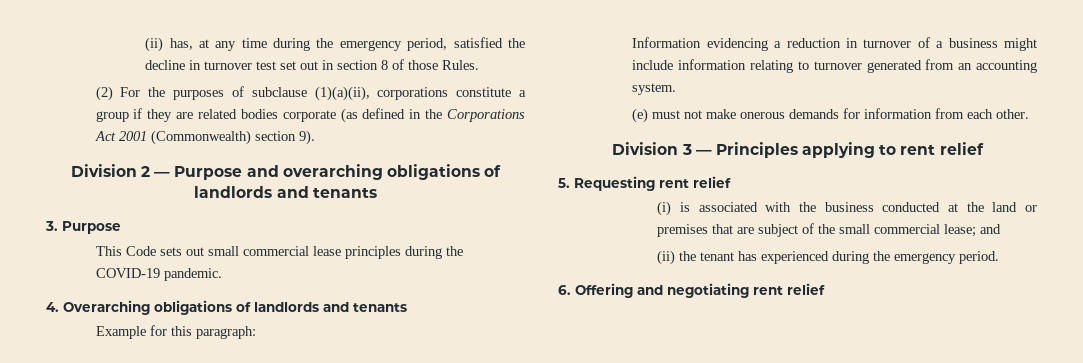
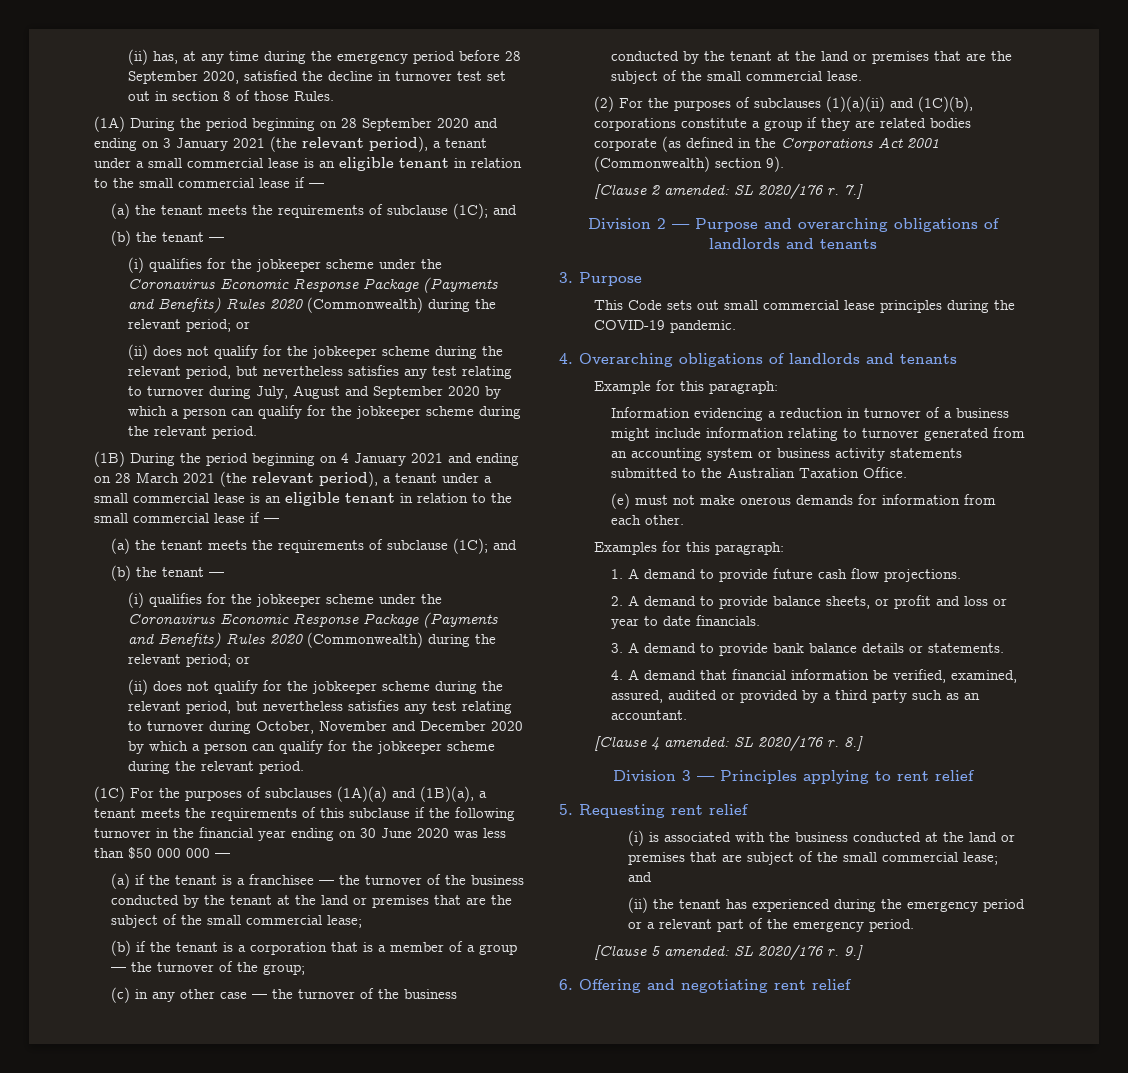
[407,38,448,51] period, -> [413,50,522,64] [128,71,240,84] period before 28 September 2020,
(480, 65) none -> [93,116,498,132] [93,136,487,152] [93,157,522,171] [93,177,324,188] [110,203,517,219] [110,230,224,246] [128,257,443,273] [128,277,499,293] [128,297,497,313] [128,319,251,332] [128,344,504,360] [128,365,513,379] [128,385,502,399] [128,405,522,419] [128,426,258,439] [93,451,519,467] [93,471,492,487] [93,492,512,506] [93,512,279,523] [110,538,517,554] [110,565,224,581] [128,592,443,608] [128,612,499,628] [128,632,497,648] [128,654,251,667] [128,679,504,695] [128,700,513,714] [128,721,524,734] [128,740,496,754] [128,761,305,774] [93,786,487,802] [93,807,515,821] [93,827,506,841] [93,847,230,859] [110,873,524,889] [110,895,512,908] [110,914,362,928] [110,940,517,956] [110,961,305,975] [110,987,457,1003] [610,51,1012,64] [610,70,862,84] // (1A) During the period beginning on 28 September 2020 and ending on 3 January 2021 (the relevant period), a tenant under a small commercial lease is an eligible tenant in relation to the small commercial lease if — // (a) the tenant meets the requirements of subclause (1C); and // (b) the tenant — // (i) qualifies for the jobkeeper scheme under the Coronavirus Economic Response Package (Payments and Benefits) Rules 2020 (Commonwealth) during the relevant period; or // (ii) does not qualify for the jobkeeper scheme during the relevant period, but nevertheless satisfies any test relating to turnover during July, August and September 2020 by which a person can qualify for the jobkeeper scheme during the relevant period. // (1B) During the period beginning on 4 January 2021 and ending on 28 March 2021 (the relevant period), a tenant under a small commercial lease is an eligible tenant in relation to the small commercial lease if — // (a) the tenant meets the requirements of subclause (1C); and // (b) the tenant — // (i) qualifies for the jobkeeper scheme under the Coronavirus Economic Response Package (Payments and Benefits) Rules 2020 (Commonwealth) during the relevant period; or // (ii) does not qualify for the jobkeeper scheme during the relevant period, but nevertheless satisfies any test relating to turnover during October, November and December 2020 by which a person can qualify for the jobkeeper scheme during the relevant period. // (1C) For the purposes of subclauses (1A)(a) and (1B)(a), a tenant meets the requirements of this subclause if the following turnover in the financial year ending on 30 June 2020 was less than $50 000 000 — // (a) if the tenant is a franchisee — the turnover of the business conducted by the tenant at the land or premises that are the subject of the small commercial lease; // (b) if the tenant is a corporation that is a member of a group — the turnover of the group; // (c) in any other case — the turnover of the business conducted by the tenant at the land or premises that are the subject of the small commercial lease.
[251,86,370,101] subclause (1)(a)(ii), -> [753,96,973,112] subclauses (1)(a)(ii) and (1C)(b),
(315, 137) none -> [593,183,863,199] // [Clause 2 amended: SL 2020/176 r. 7.]
[632,83,677,95] system. -> [706,448,962,461] [610,467,907,478] system or business activity statements submitted to the Australian Taxation Office.
(1030, 114) none -> [593,541,784,555] [610,568,961,582] [610,595,1007,609] [610,615,760,629] [610,642,1004,656] [610,669,1017,683] [610,690,980,703] [610,710,687,720] [593,735,863,751] // Examples for this paragraph: // 1. A demand to provide future cash flow projections. // 2. A demand to provide balance sheets, or profit and loss or year to date financials. // 3. A demand to provide bank balance details or statements. // 4. A demand that financial information be verified, examined, assured, audited or provided by a third party such as an accountant. // [Clause 4 amended: SL 2020/176 r. 8.]
[959,251,1000,264] period. -> [983,899,1026,912] [628,918,915,932] [593,944,863,960] period or a relevant part of the emergency period. // [Clause 5 amended: SL 2020/176 r. 9.]

